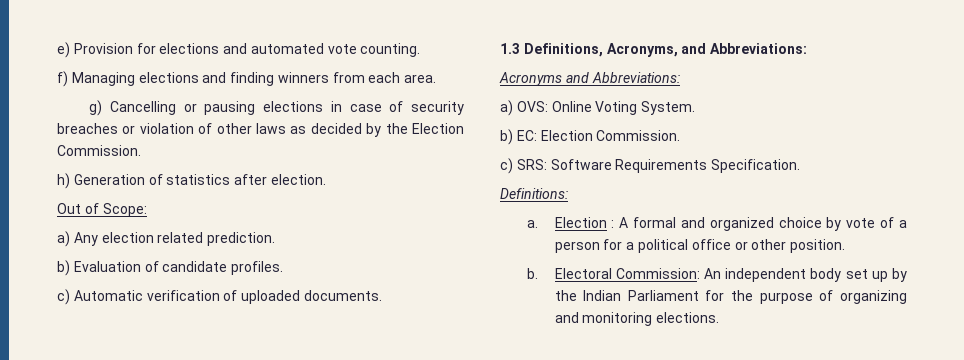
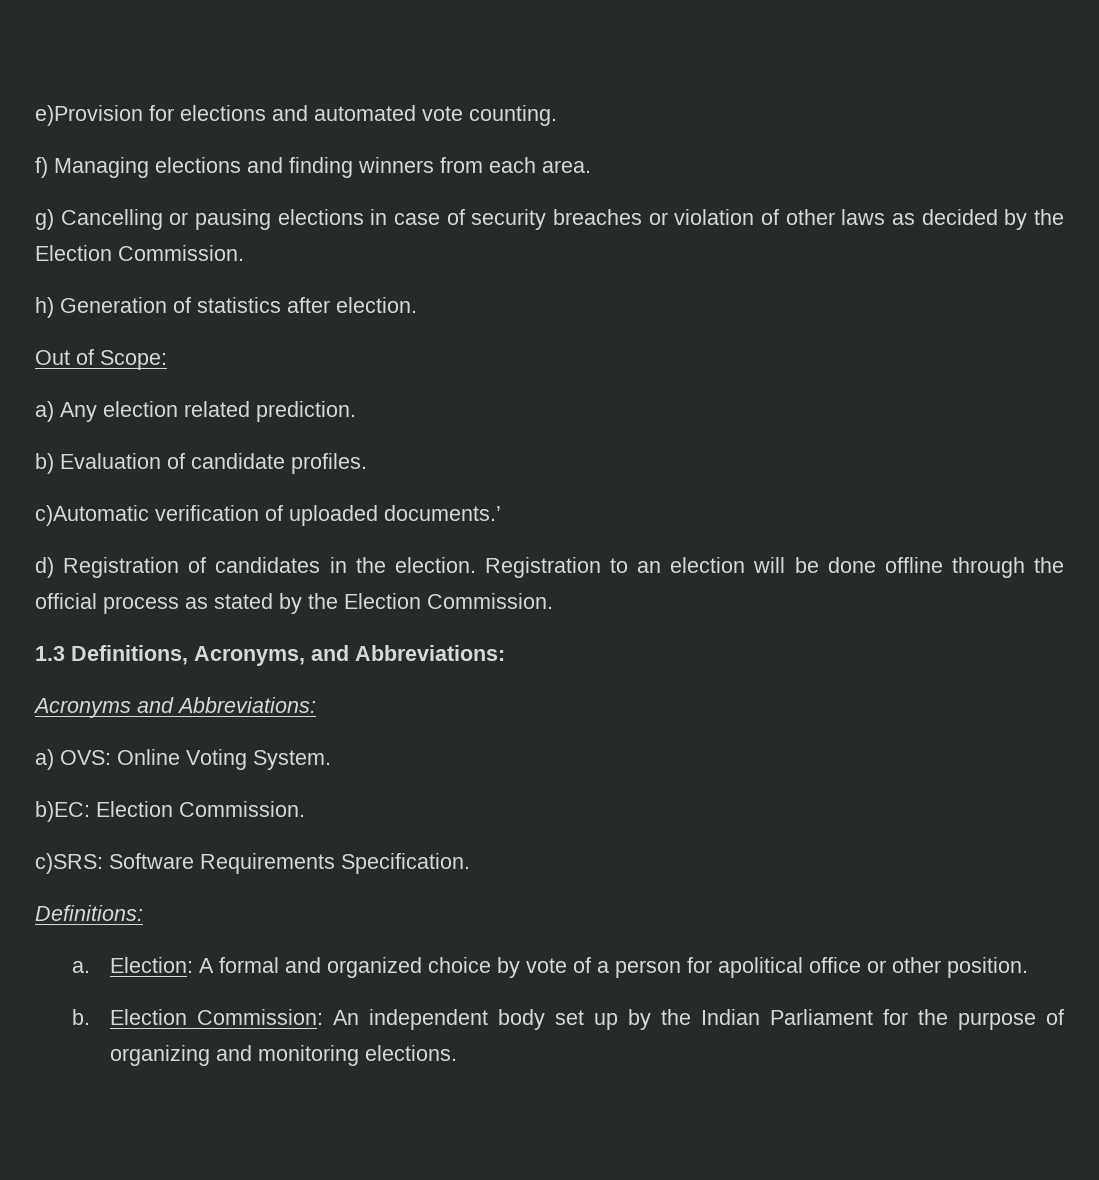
[57,42,133,58] e) Provision -> [35,105,143,126] e)Provision
[57,289,143,305] c) Automatic -> [35,505,149,526] c)Automatic
[303,290,382,301] documents. -> [384,505,501,521] [35,557,1064,578] [35,593,553,614] documents.’ // d) Registration of candidates in the election. Registration to an election will be done offline through the official process as stated by the Election Commission.
[500,129,681,145] [500,158,547,174] b) EC: Election Commission. // c) SRS: -> [35,801,305,822] [35,853,103,874] b)EC: Election Commission. // c)SRS:
[554,217,615,228] Election : -> [109,957,193,973] Election:
[626,239,688,253] a political -> [717,957,803,978] apolitical
[554,268,612,279] Electoral -> [109,1009,187,1025] Election

